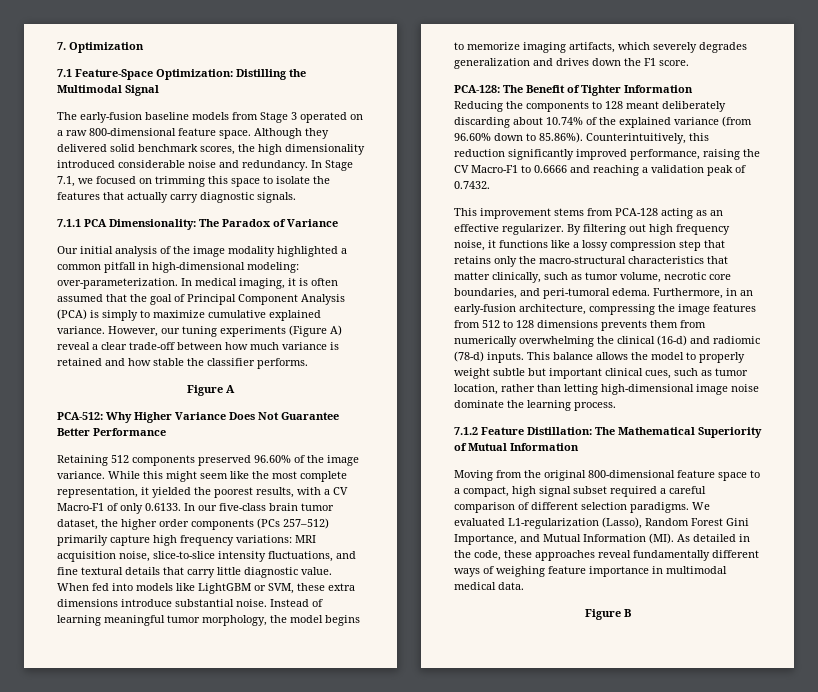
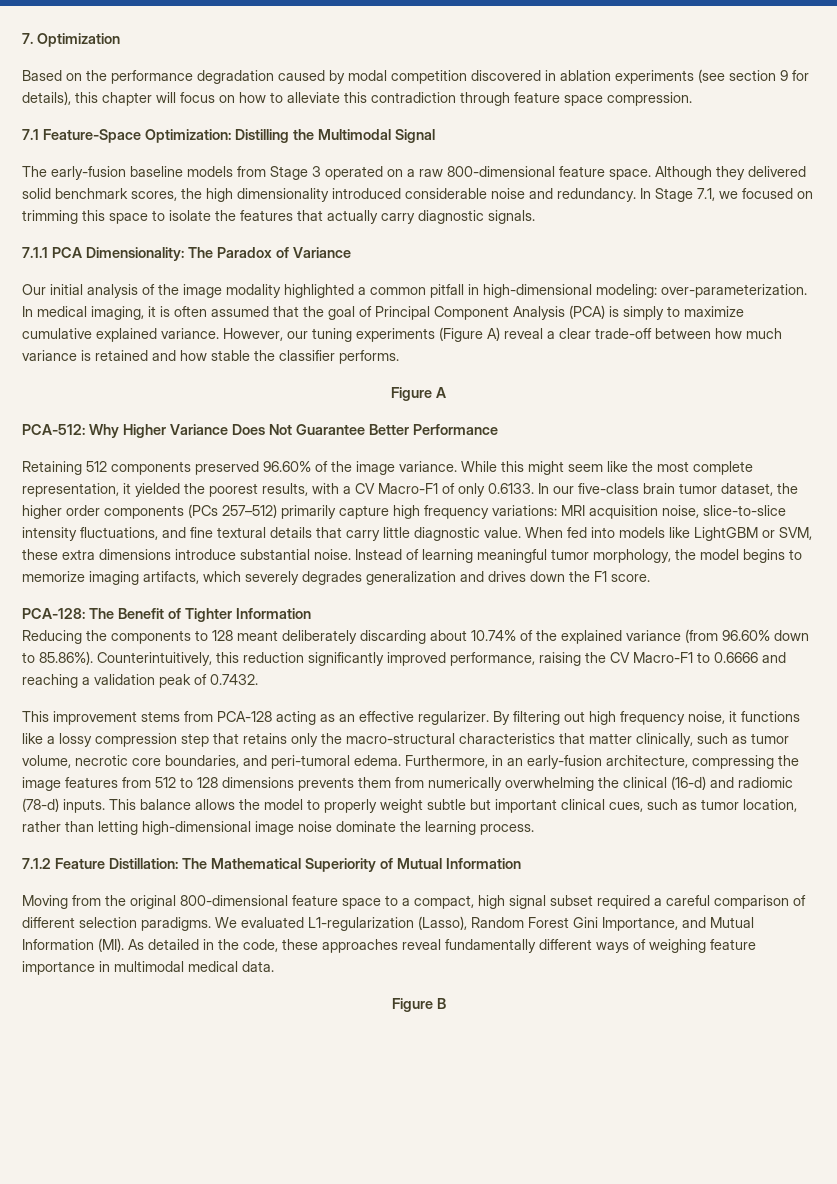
(144, 47) none -> [22,69,809,84] [22,91,692,106] // Based on the performance degradation caused by modal competition discovered in ablation experiments (see section 9 for details), this chapter will focus on how to alleviate this contradiction through feature space compression.

